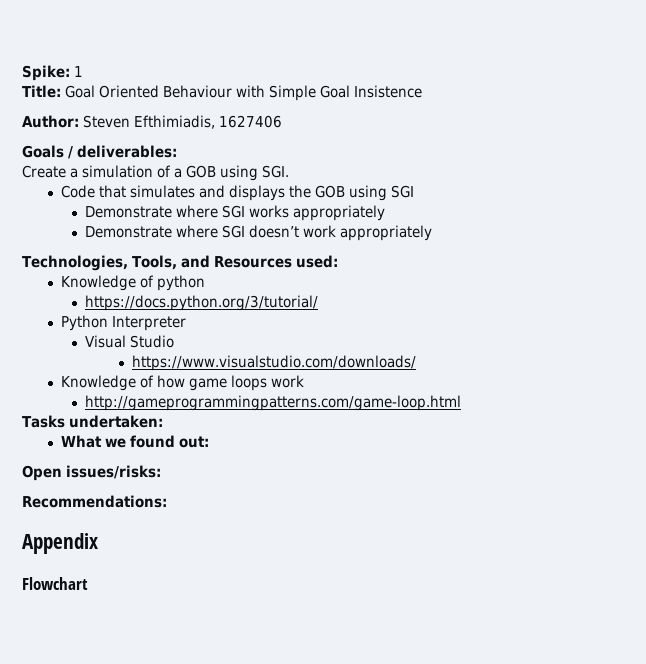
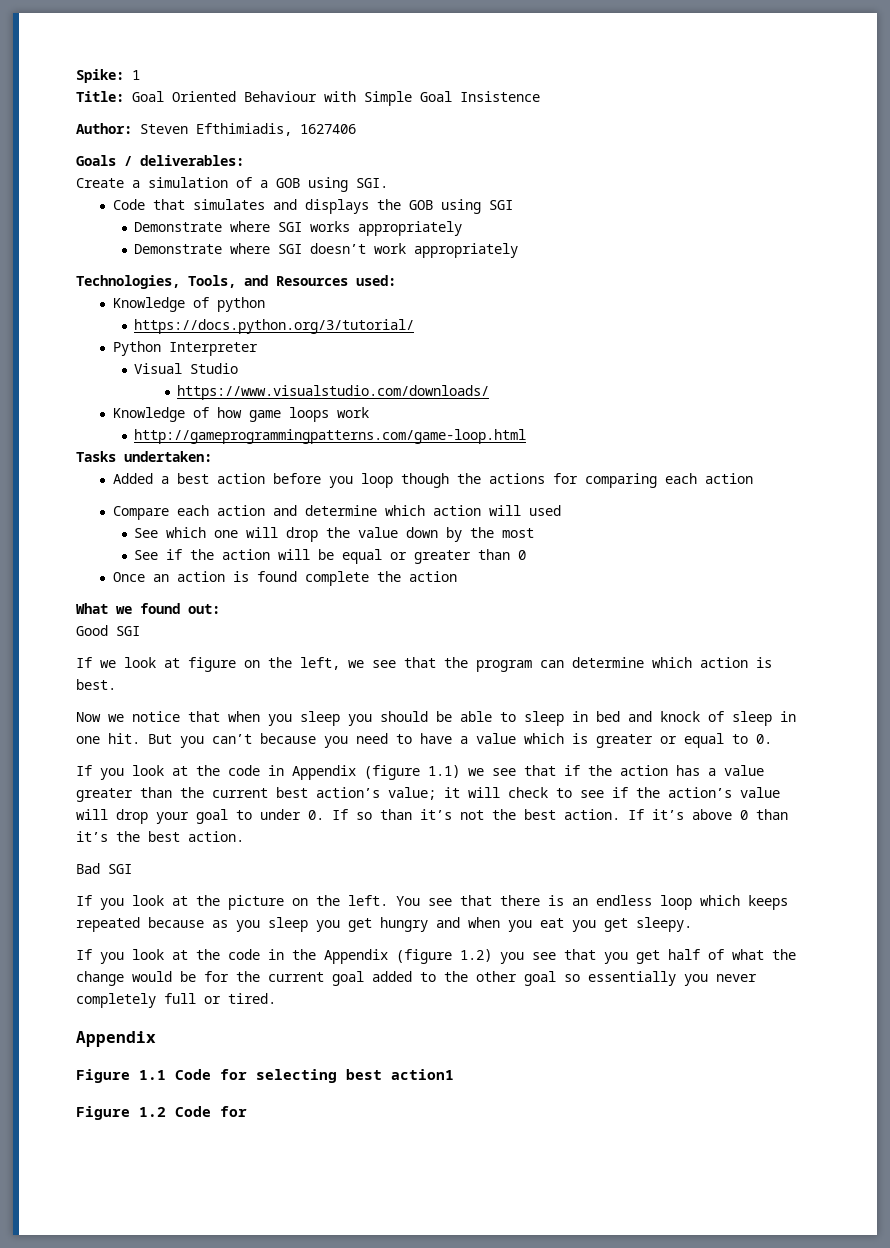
[61,435,210,448] [22,465,161,481] [22,495,167,508] [22,533,98,554] [22,577,88,590] What we found out: // Open issues/risks: // Recommendations: // Appendix // Flowchart -> [112,473,753,488] [112,505,561,520] [134,527,535,542] [134,549,527,564] [112,571,457,586] [76,603,220,614] [76,625,140,636] [76,657,772,672] [76,679,116,690] [76,711,796,726] [76,733,772,748] [76,765,764,780] [76,787,780,802] [76,809,788,824] [76,831,244,842] [76,863,132,874] [76,895,788,910] [76,917,692,932] [76,949,796,964] [76,971,757,986] [76,993,276,1008] [76,1031,156,1047] [76,1069,454,1083] [76,1106,247,1120] Added a best action before you loop though the actions for comparing each action // Compare each action and determine which action will used // See which one will drop the value down by the most // See if the action will be equal or greater than 0 // Once an action is found complete the action // What we found out: // Good SGI // If we look at figure on the left, we see that the program can determine which action is best. // Now we notice that when you sleep you should be able to sleep in bed and knock of sleep in one hit. But you can’t because you need to have a value which is greater or equal to 0. // If you look at the code in Appendix (figure 1.1) we see that if the action has a value greater than the current best action’s value; it will check to see if the action’s value will drop your goal to under 0. If so than it’s not the best action. If it’s above 0 than it’s the best action. // Bad SGI // If you look at the picture on the left. You see that there is an endless loop which keeps repeated because as you sleep you get hungry and when you eat you get sleepy. // If you look at the code in the Appendix (figure 1.2) you see that you get half of what the change would be for the current goal added to the other goal so essentially you never completely full or tired. // Appendix // Figure 1.1 Code for selecting best action1 // Figure 1.2 Code for

